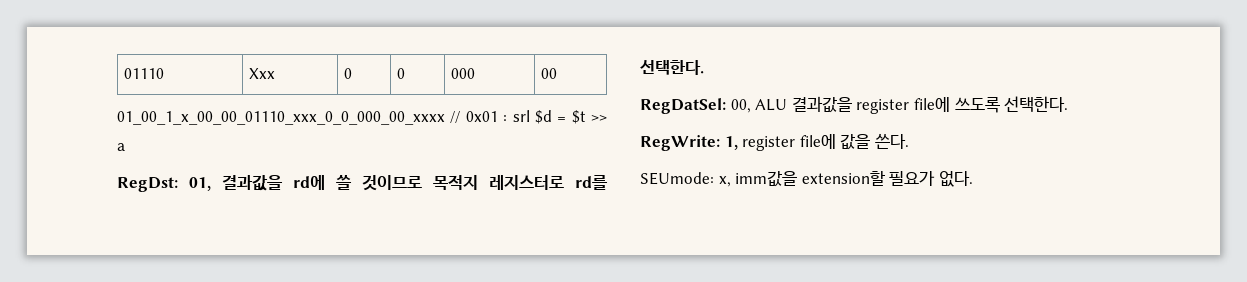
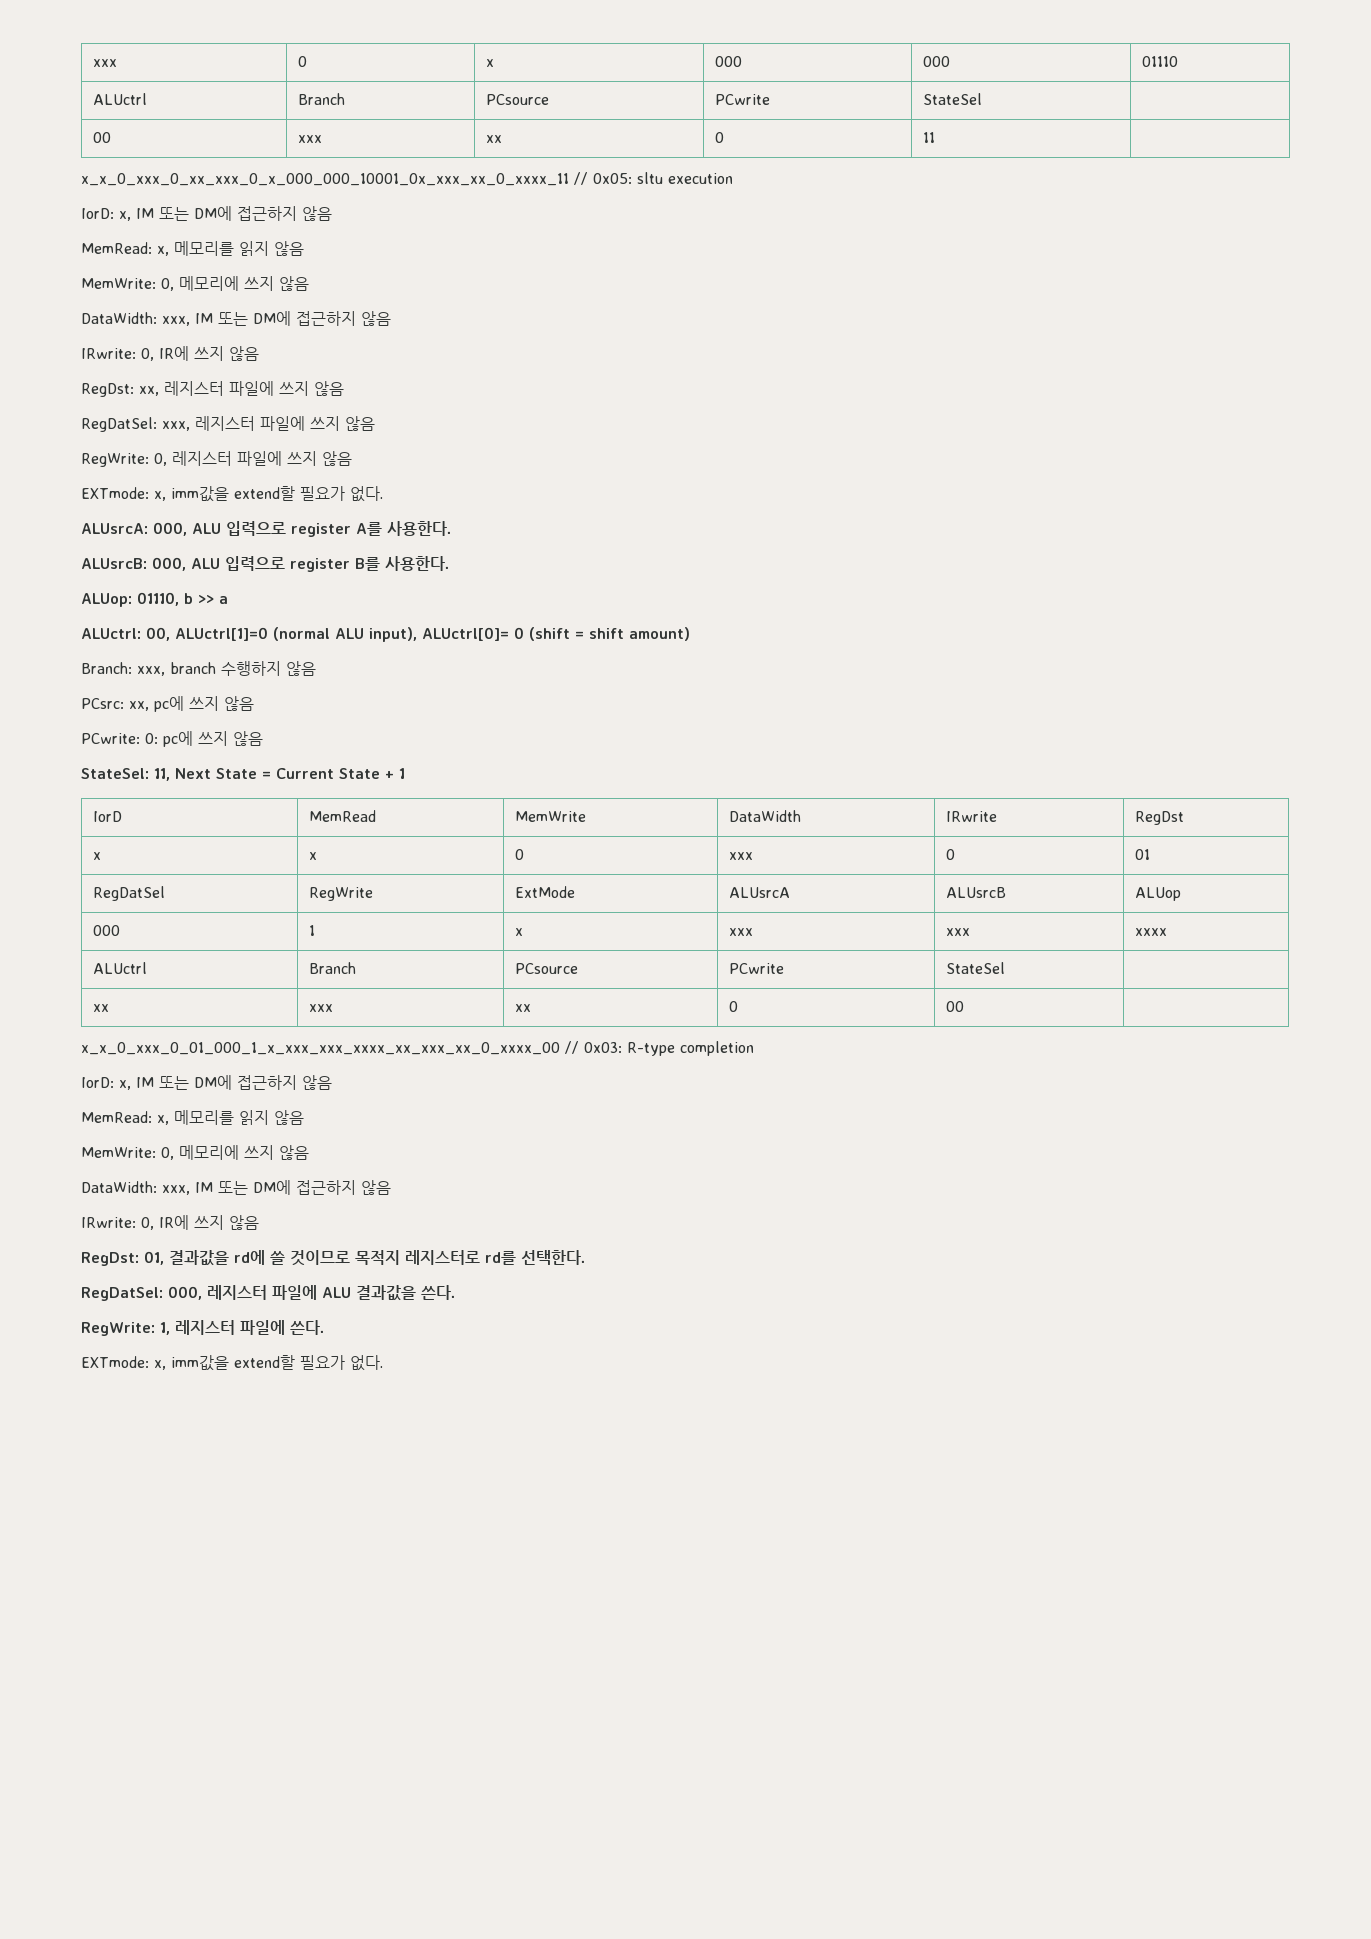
[124,68,165,79] [249,68,276,79] [344,68,353,79] [397,68,406,79] [451,68,476,79] [541,68,558,79] [117,110,607,125] [117,143,125,151] 01110 | Xxx | 0 | 0 | 000 | 00 // 01_00_1_x_00_00_01110_xxx_0_0_000_00_xxxx // 0x01 : srl $d = $t >> a -> [92,59,117,67] [297,56,307,67] [485,59,494,67] [714,56,742,67] [922,56,950,67] [1141,56,1178,67] [92,93,147,105] [297,93,345,105] [485,94,549,105] [714,94,770,105] [922,93,982,105] [92,132,111,143] [297,135,322,143] [485,135,502,143] [714,132,724,143] [922,132,935,143] [81,172,733,186] [81,206,332,221] [81,241,304,256] [81,276,309,291] [81,311,391,326] [81,346,259,361] [81,381,344,397] [81,416,375,432] [81,451,352,467] [81,486,383,502] [81,521,451,537] [81,556,449,572] [81,592,228,607] [81,627,690,642] [81,661,316,676] [81,696,254,712] [81,731,263,747] [81,768,405,781] [92,811,122,822] [308,810,376,822] [514,811,586,822] [728,810,801,822] [945,811,997,822] [1134,811,1184,825] [92,852,101,860] [308,852,317,860] [514,849,524,860] [728,852,753,860] [945,849,955,860] [1134,849,1150,860] [92,886,165,901] [308,887,373,901] [514,886,575,898] [728,887,790,898] [945,887,1006,898] [1134,887,1181,901] [92,925,120,936] [308,925,315,936] [514,928,523,936] [728,928,753,936] [945,928,970,936] [1134,928,1167,936] [92,962,147,974] [308,962,356,974] [514,963,578,974] [728,963,784,974] [945,962,1005,974] [92,1004,109,1012] [308,1004,333,1012] [514,1004,531,1012] [728,1001,738,1012] [945,1001,964,1012] [81,1041,754,1056] [81,1075,332,1090] [81,1110,304,1125] [81,1145,309,1160] [81,1180,391,1195] [81,1215,259,1230] xxx | 0 | x | 000 | 000 | 01110 // ALUctrl | Branch | PCsource | PCwrite | StateSel | // 00 | xxx | xx | 0 | 11 | // x_x_0_xxx_0_xx_xxx_0_x_000_000_10001_0x_xxx_xx_0_xxxx_11 // 0x05: sltu execution // IorD: x, IM 또는 DM에 접근하지 않음 // MemRead: x, 메모리를 읽지 않음 // MemWrite: 0, 메모리에 쓰지 않음 // DataWidth: xxx, IM 또는 DM에 접근하지 않음 // IRwrite: 0, IR에 쓰지 않음 // RegDst: xx, 레지스터 파일에 쓰지 않음 // RegDatSel: xxx, 레지스터 파일에 쓰지 않음 // RegWrite: 0, 레지스터 파일에 쓰지 않음 // EXTmode: x, imm값을 extend할 필요가 없다. // ALUsrcA: 000, ALU 입력으로 register A를 사용한다. // ALUsrcB: 000, ALU 입력으로 register B를 사용한다. // ALUop: 01110, b >> a // ALUctrl: 00, ALUctrl[1]=0 (normal ALU input), ALUctrl[0]= 0 (shift = shift amount) // Branch: xxx, branch 수행하지 않음 // PCsrc: xx, pc에 쓰지 않음 // PCwrite: 0: pc에 쓰지 않음 // StateSel: 11, Next State = Current State + 1 // IorD | MemRead | MemWrite | DataWidth | IRwrite | RegDst // x | x | 0 | xxx | 0 | 01 // RegDatSel | RegWrite | ExtMode | ALUsrcA | ALUsrcB | ALUop // 000 | 1 | x | xxx | xxx | xxxx // ALUctrl | Branch | PCsource | PCwrite | StateSel | // xx | xxx | xx | 0 | 00 | // x_x_0_xxx_0_01_000_1_x_xxx_xxx_xxxx_xx_xxx_xx_0_xxxx_00 // 0x03: R-type completion // IorD: x, IM 또는 DM에 접근하지 않음 // MemRead: x, 메모리를 읽지 않음 // MemWrite: 0, 메모리에 쓰지 않음 // DataWidth: xxx, IM 또는 DM에 접근하지 않음 // IRwrite: 0, IR에 쓰지 않음
[730,96,1069,114] 00, ALU 결과값을 register file에 쓰도록 선택한다. -> [168,1285,455,1301] 000, 레지스터 파일에 ALU 결과값을 쓴다.
[742,133,909,151] [640,170,885,187] register file에 값을 쓴다. // SEUmode: x, imm값을 extension할 -> [175,1320,324,1335] [81,1355,295,1371] 레지스터 파일에 쓴다. // EXTmode: x, imm값을 extend할

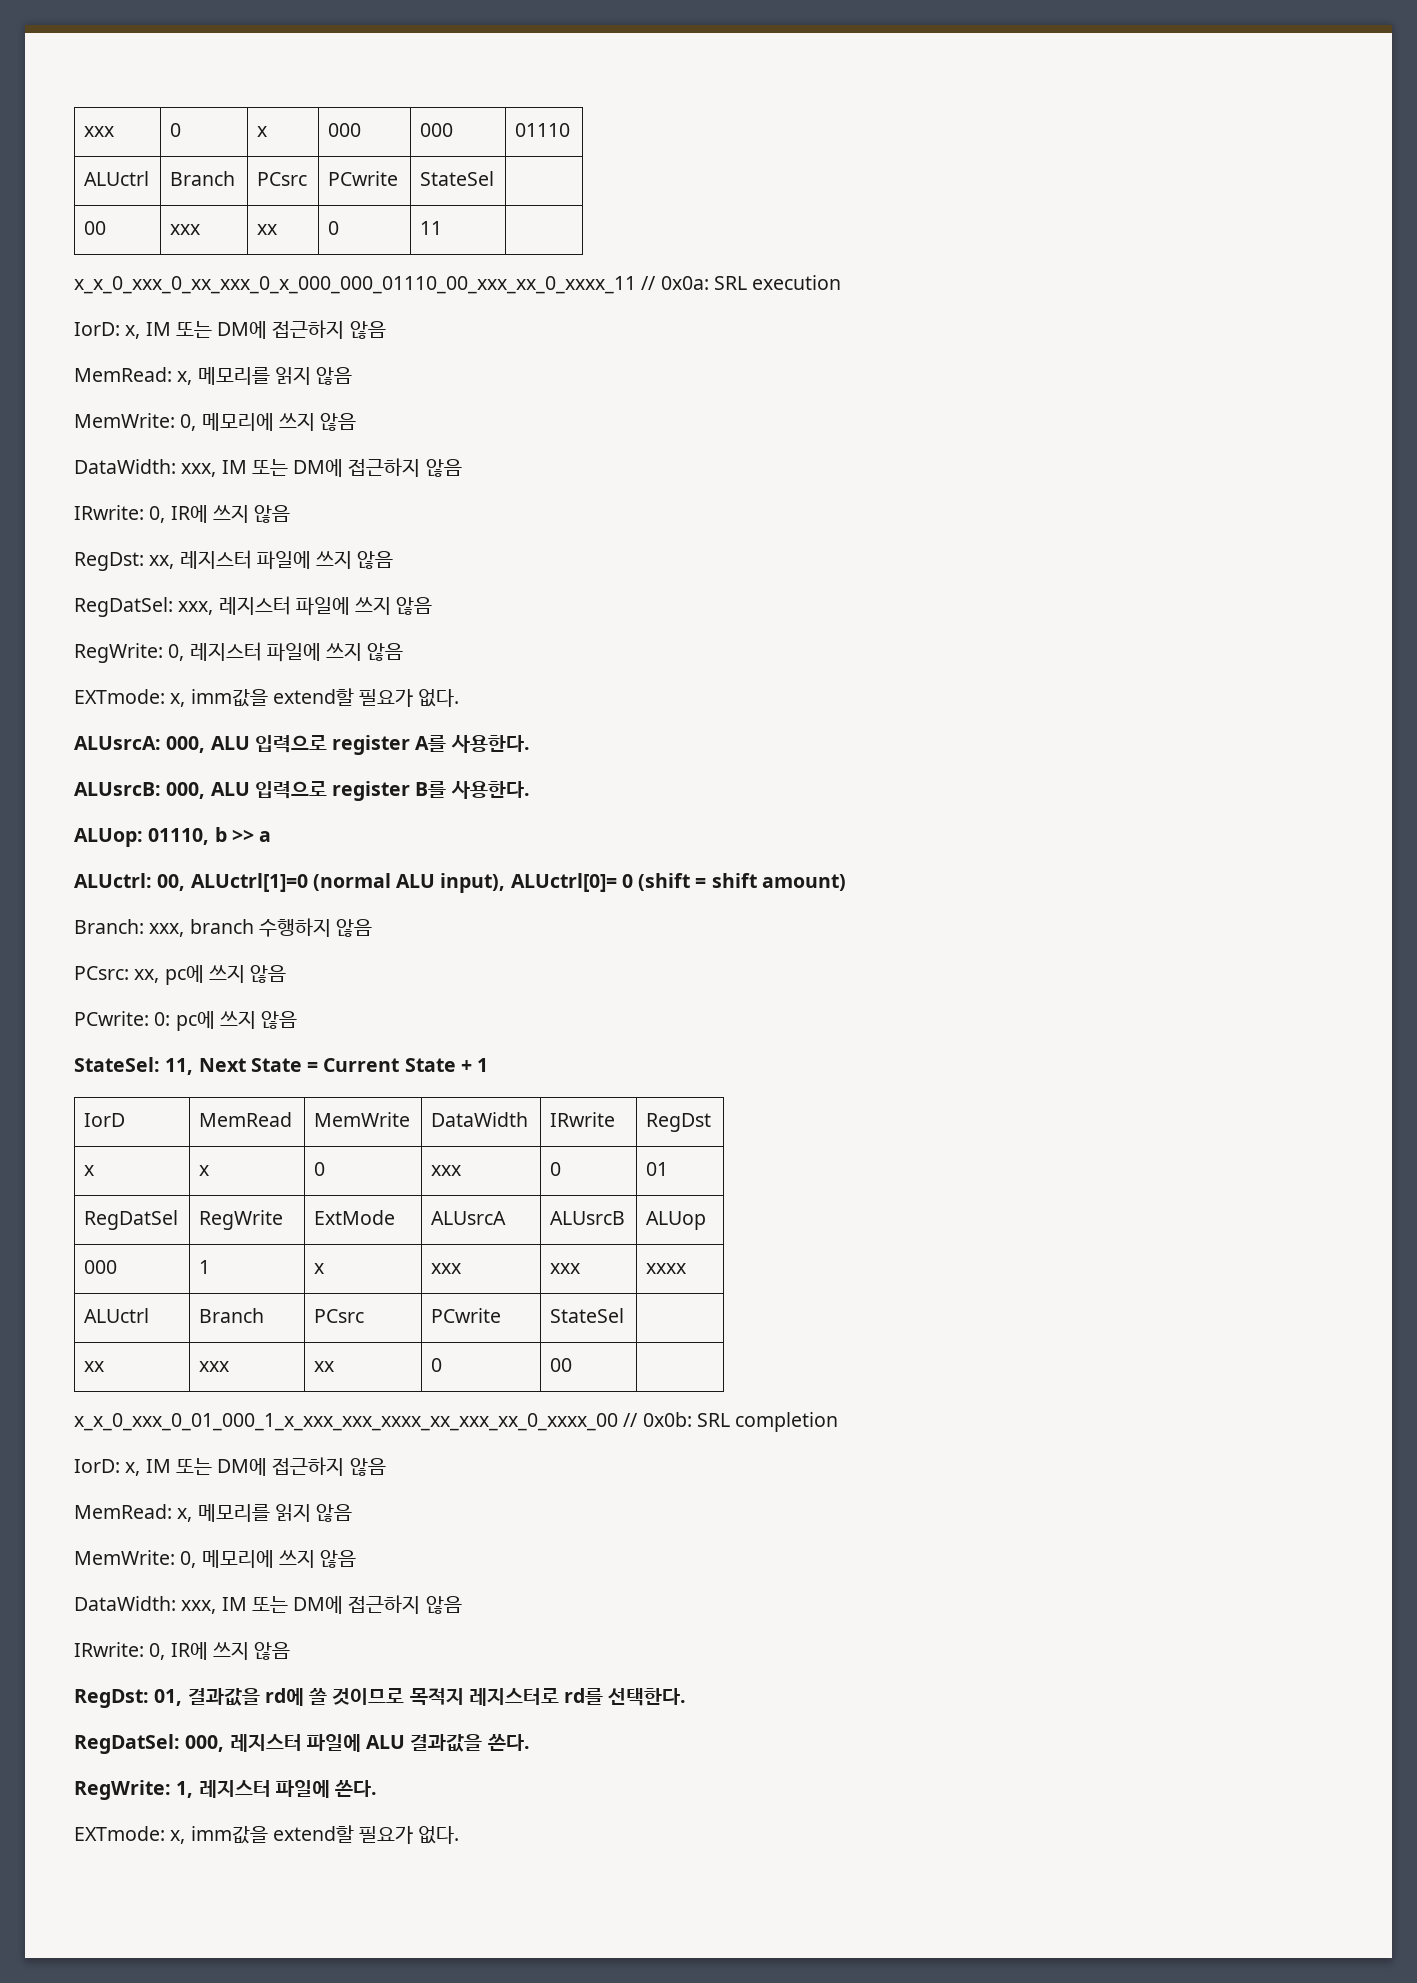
[485,94,549,105] PCsource -> [257,172,308,186] PCsrc
[81,172,663,186] x_x_0_xxx_0_xx_xxx_0_x_000_000_10001_0x_xxx_xx_0_xxxx_11 // 0x05: sltu -> [74,276,747,294] x_x_0_xxx_0_xx_xxx_0_x_000_000_01110_00_xxx_xx_0_xxxx_11 // 0x0a: SRL
[514,963,578,974] PCsource -> [314,1309,365,1323] PCsrc
[583,1042,675,1056] 0x03: R-type -> [642,1412,730,1427] 0x0b: SRL

